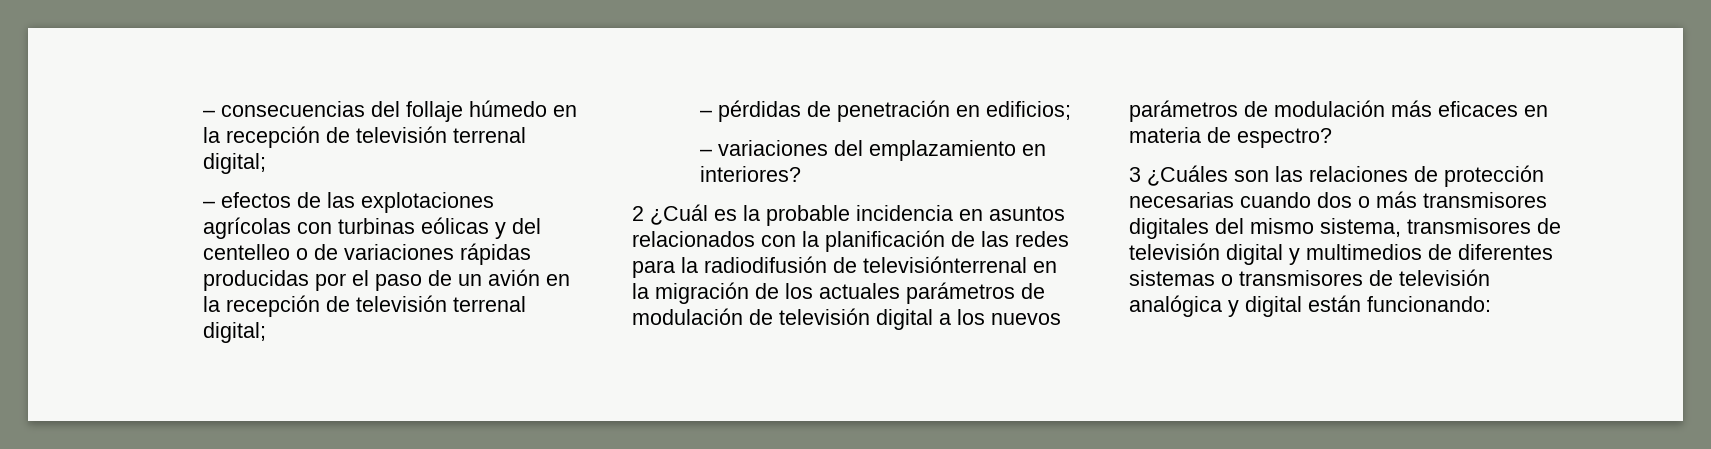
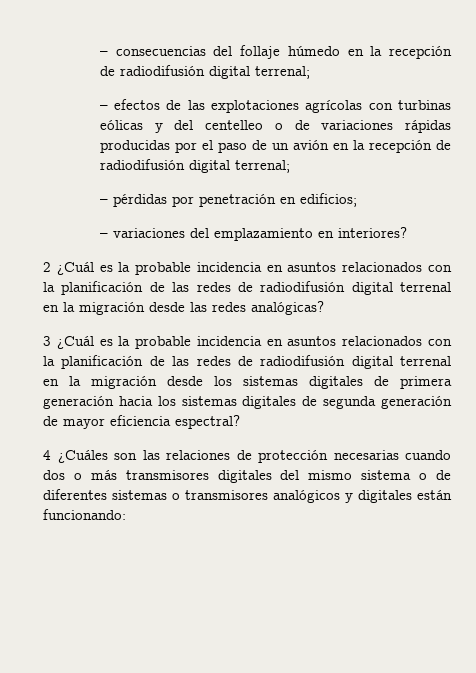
[356,126,527,143] [203,153,267,174] televisión terrenal digital; -> [119,65,310,79] radiodifusión digital terrenal;
[356,295,527,312] [203,322,267,343] televisión terrenal digital; -> [99,159,290,173] radiodifusión digital terrenal;
[807,101,832,117] de -> [171,196,194,207] por
[632,256,1057,278] [632,282,1045,304] [632,308,1061,330] [1129,100,1548,122] [1129,127,1332,148] [1129,167,1141,182] para la radiodifusión de televisiónterrenal en la migración de los actuales parámetros de modulación de televisión digital a los nuevos parámetros de modulación más eficaces en materia de espectro? // 3 -> [237,281,451,295] [43,301,324,315] [43,336,452,349] [43,355,451,369] [43,376,452,389] [43,396,452,409] [43,415,240,429] [43,450,51,460] de radiodifusión digital terrenal en la migración desde las redes analógicas? // 3 ¿Cuál es la probable incidencia en asuntos relacionados con la planificación de las redes de radiodifusión digital terrenal en la migración desde los sistemas digitales de primera generación hacia los sistemas digitales de segunda generación de mayor eficiencia espectral? // 4
[1320,218,1561,237] [1129,243,1422,265] sistema, transmisores de televisión digital y multimedios -> [361,470,428,480] sistema o
[1369,269,1490,286] [1129,295,1302,317] de televisión analógica y digital -> [273,490,412,503] analógicos y digitales

